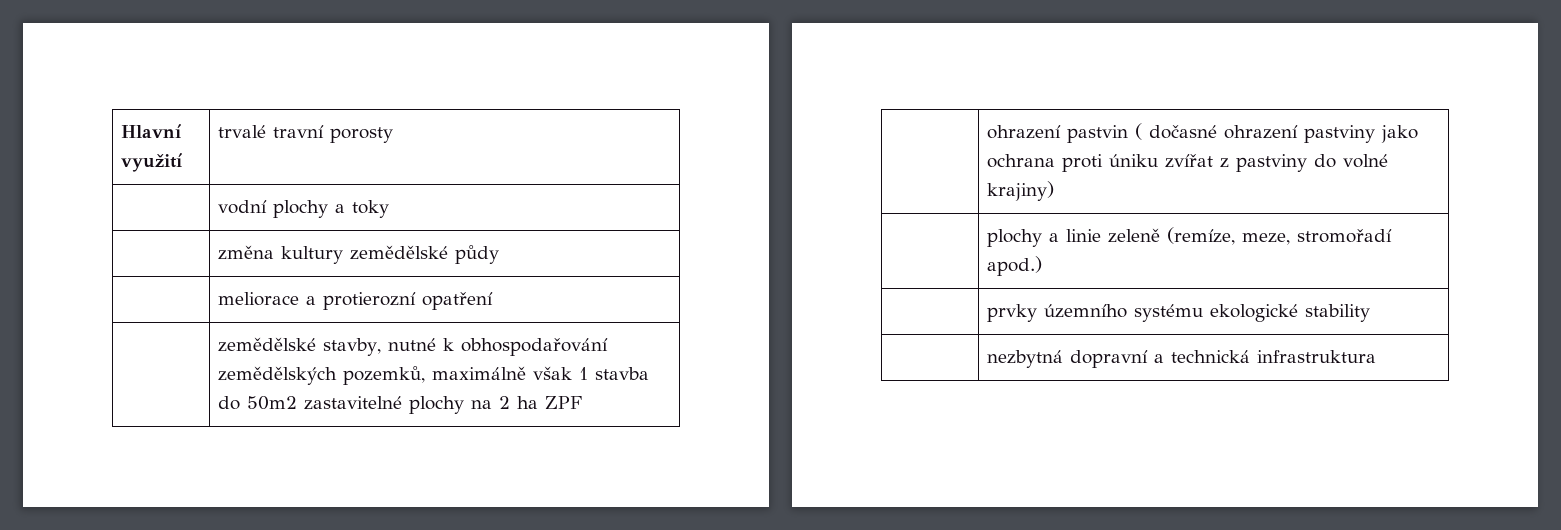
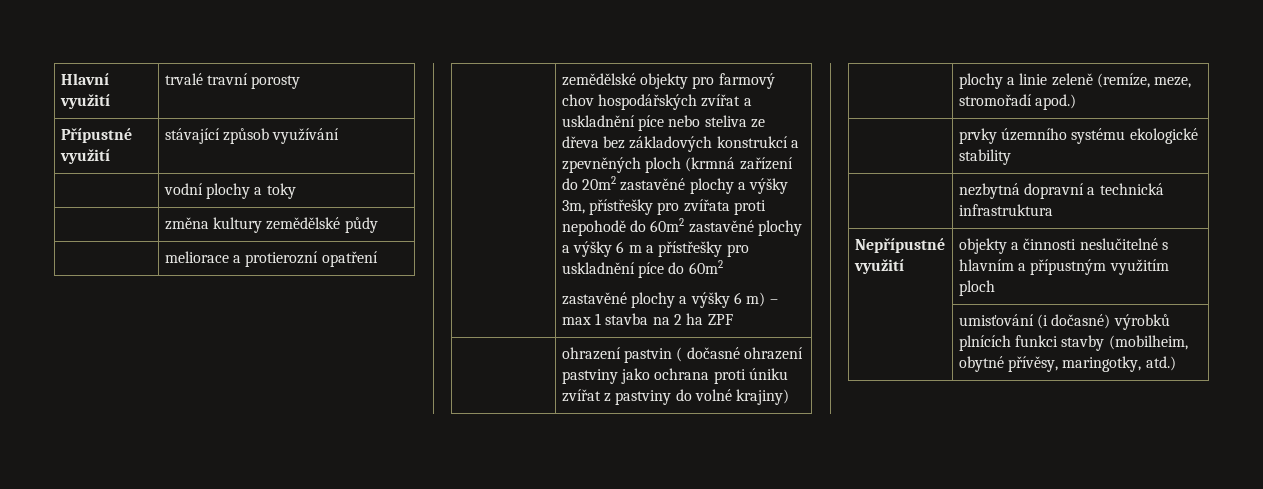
(394, 135) none -> [60,128,132,143] [59,149,110,164] [164,128,340,144] // Přípustné využití | stávající způsob využívání
[323,338,608,356] [218,366,650,385] [218,396,465,414] stavby, nutné k obhospodařování zemědělských pozemků, maximálně však 1 stavba do 50m2 zastavitelné plochy -> [639,73,775,89] [561,94,752,110] [561,115,765,131] [561,136,799,152] [561,157,793,173] [561,176,789,194] [561,199,766,215] [561,218,802,236] [561,241,749,257] [561,260,723,278] [561,292,778,308] [561,313,649,325] objekty pro farmový chov hospodářských zvířat a uskladnění píce nebo steliva ze dřeva bez základových konstrukcí a zpevněných ploch (krmná zařízení do 20m2 zastavěné plochy a výšky 3m, přístřešky pro zvířata proti nepohodě do 60m2 zastavěné plochy a výšky 6 m a přístřešky pro uskladnění píce do 60m2 // zastavěné plochy a výšky 6 m) – max 1 stavba
(1377, 356) none -> [854,238,945,253] [853,259,904,274] [958,238,1168,254] [958,259,1169,275] [958,280,995,296] [958,314,1170,330] [958,335,1188,351] [958,356,1176,372] // Nepřípustné využití | objekty a činnosti neslučitelné s hlavním a přípustným využitím ploch // | umisťování (i dočasné) výrobků plnících funkci stavby (mobilheim, obytné přívěsy, maringotky, atd.)

